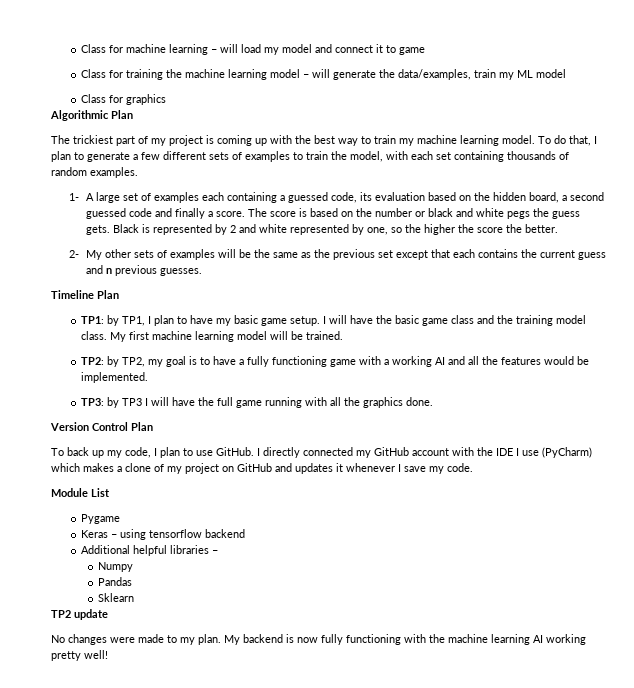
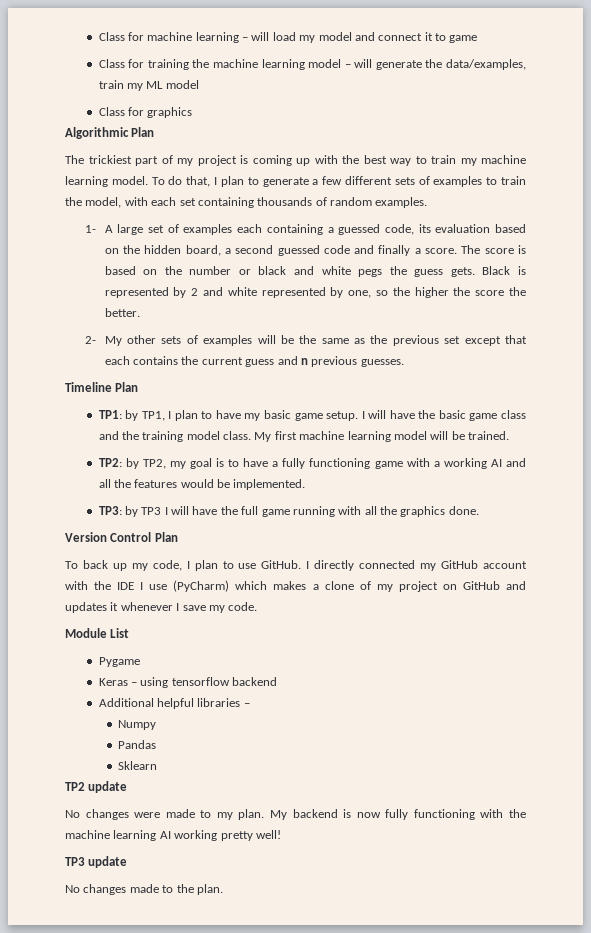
(108, 654) none -> [65,856,128,868] [65,884,223,895] // TP3 update // No changes made to the plan.

